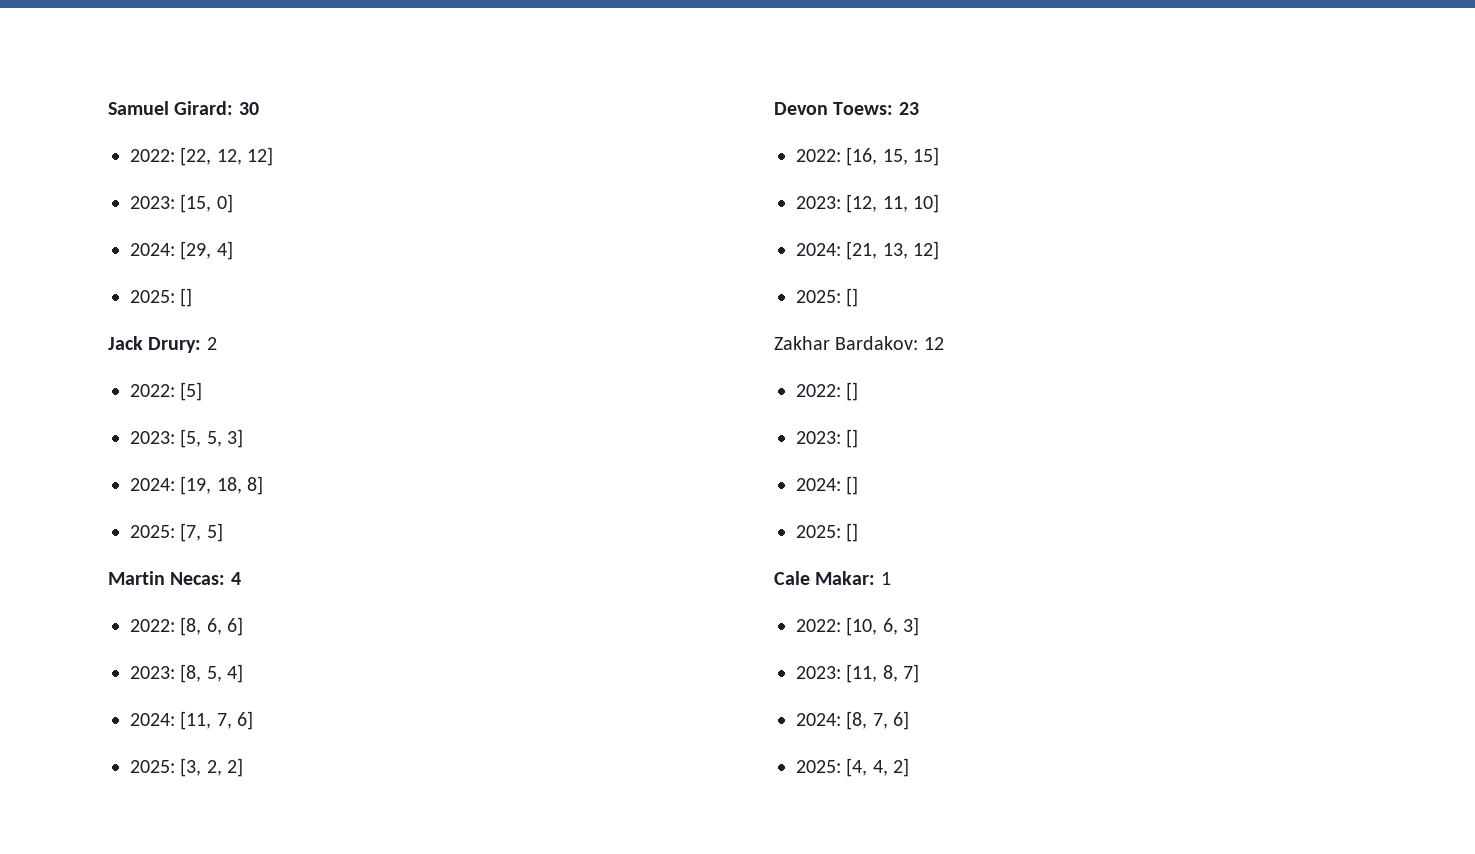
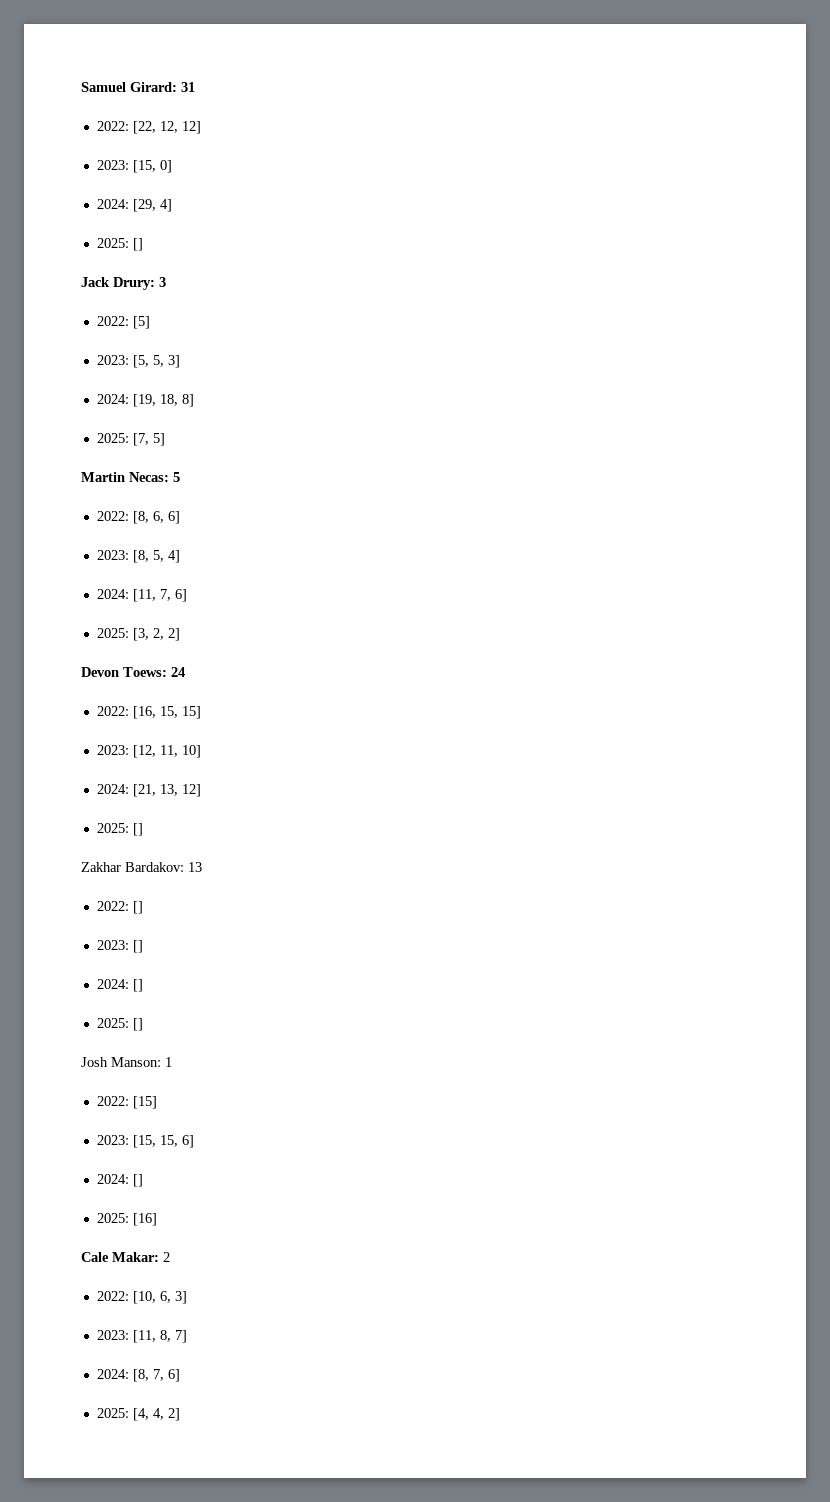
[238,102,259,115] 30 -> [181,82,195,92] 31
[206,337,217,350] 2 -> [159,277,166,287] 3
[230,572,241,585] 4 -> [173,472,180,482] 5
[898,102,919,115] 23 -> [171,667,185,677] 24
[923,337,944,350] 12 -> [188,862,202,872] 13
(859, 532) none -> [81,1057,172,1067] [96,1096,157,1109] [96,1135,194,1148] [96,1174,143,1187] [96,1213,157,1226] // Josh Manson: 1 // 2022: [15] // 2023: [15, 15, 6] // 2024: [] // 2025: [16]
[880,572,891,585] 1 -> [163,1252,170,1262] 2

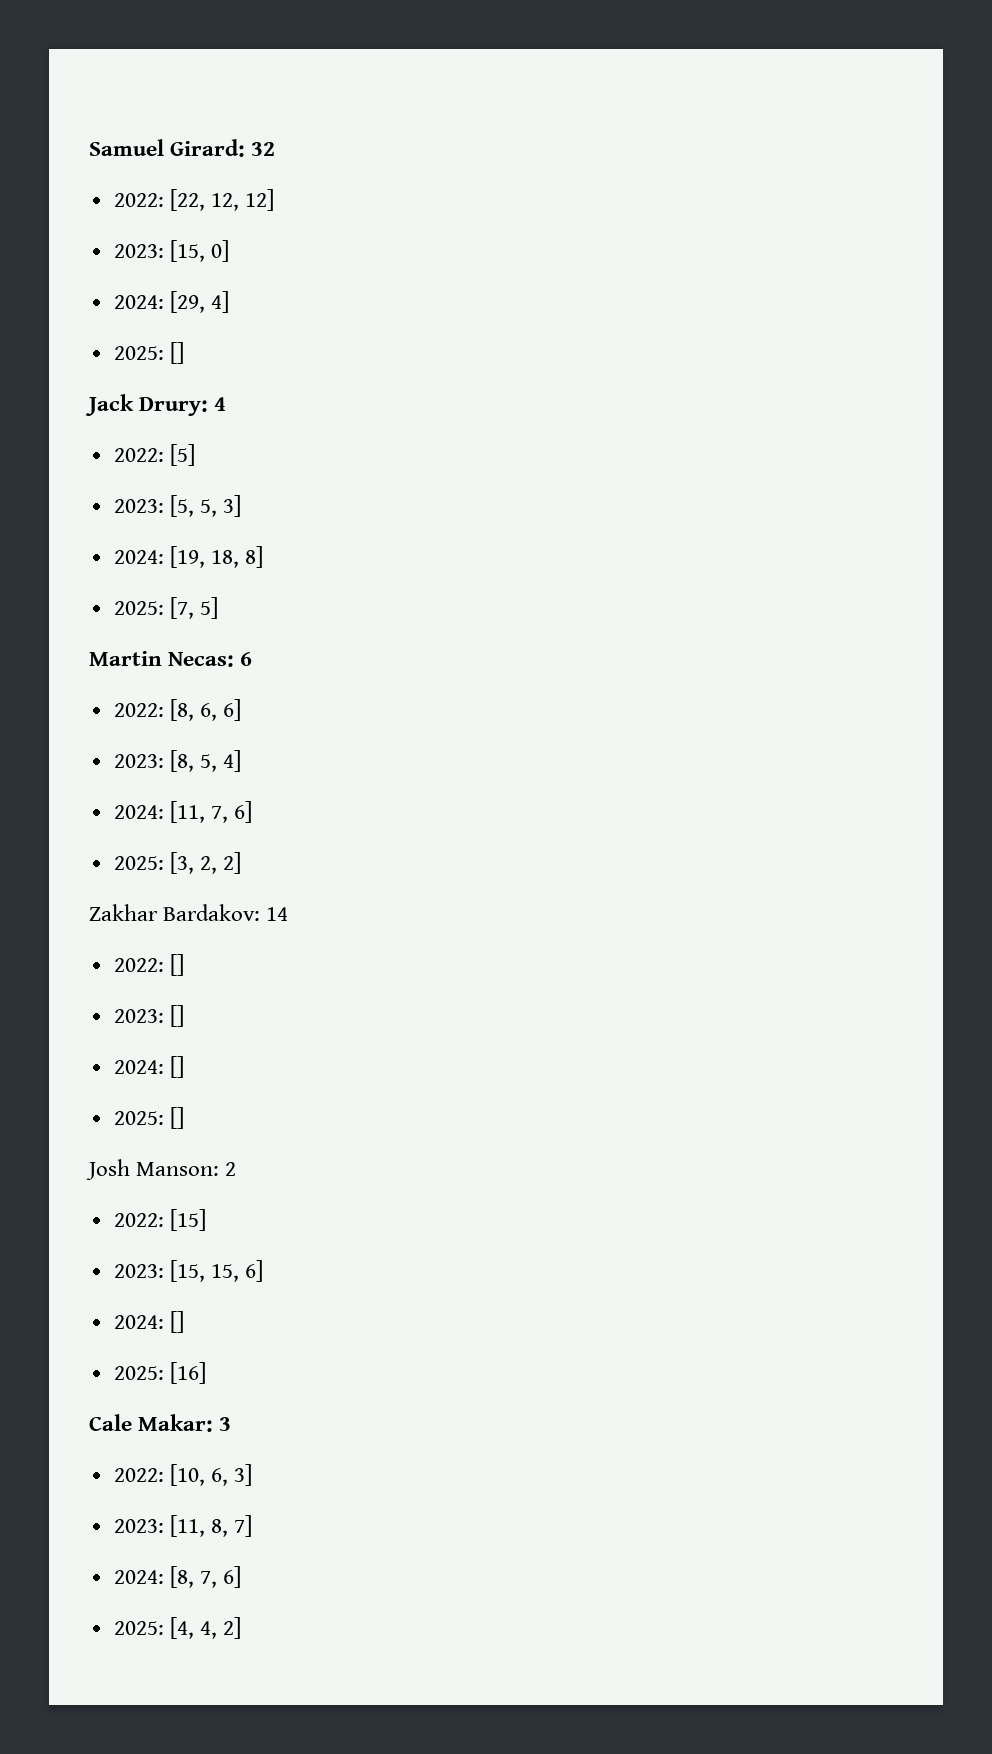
[181,82,195,92] 31 -> [251,142,276,156] 32
[159,277,166,287] 3 -> [214,397,227,411] 4
[173,472,180,482] 5 -> [240,652,253,666] 6
[81,667,185,677] [96,706,201,719] [96,745,201,758] [96,784,201,797] [96,823,143,836] // Devon Toews: 24 // 2022: [16, 15, 15] // 2023: [12, 11, 10] // 2024: [21, 13, 12] // 2025: [] -> (241, 863) none
[188,862,202,872] 13 -> [266,907,289,921] 14
[165,1057,172,1067] 1 -> [225,1162,237,1176] 2
[163,1252,170,1262] 2 -> [219,1417,232,1431] 3

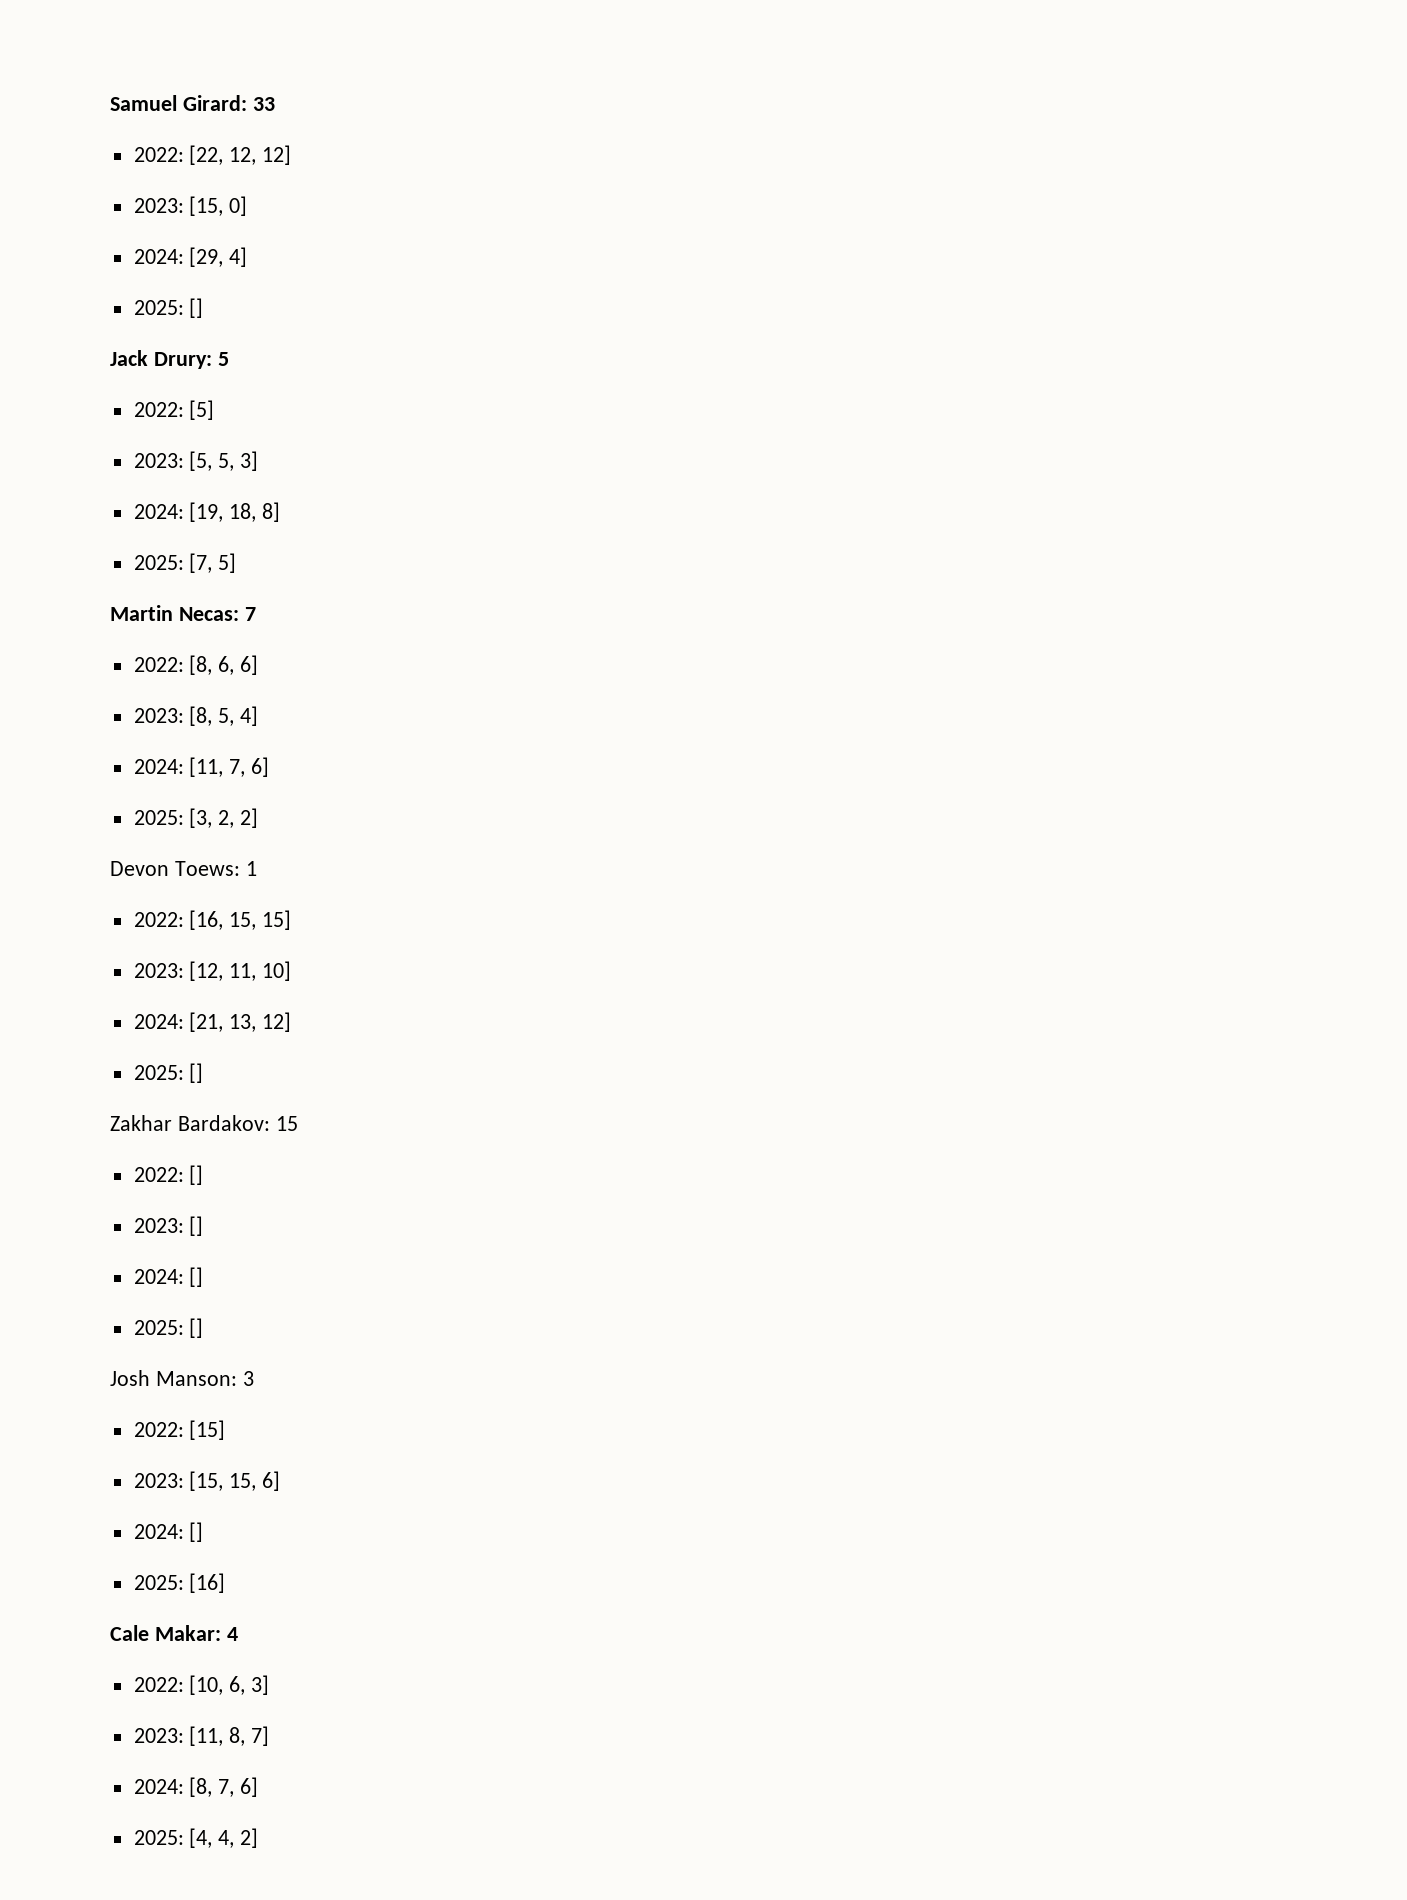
[251,142,276,156] 32 -> [252,97,275,111] 33
[214,397,227,411] 4 -> [217,352,229,366] 5
[240,652,253,666] 6 -> [244,607,256,621] 7
(241, 863) none -> [110,861,257,876] [133,910,292,930] [133,961,292,981] [133,1012,292,1032] [133,1063,204,1083] // Devon Toews: 1 // 2022: [16, 15, 15] // 2023: [12, 11, 10] // 2024: [21, 13, 12] // 2025: []
[266,907,289,921] 14 -> [275,1116,298,1131] 15
[225,1162,237,1176] 2 -> [242,1371,254,1386] 3
[219,1417,232,1431] 3 -> [226,1627,238,1641] 4

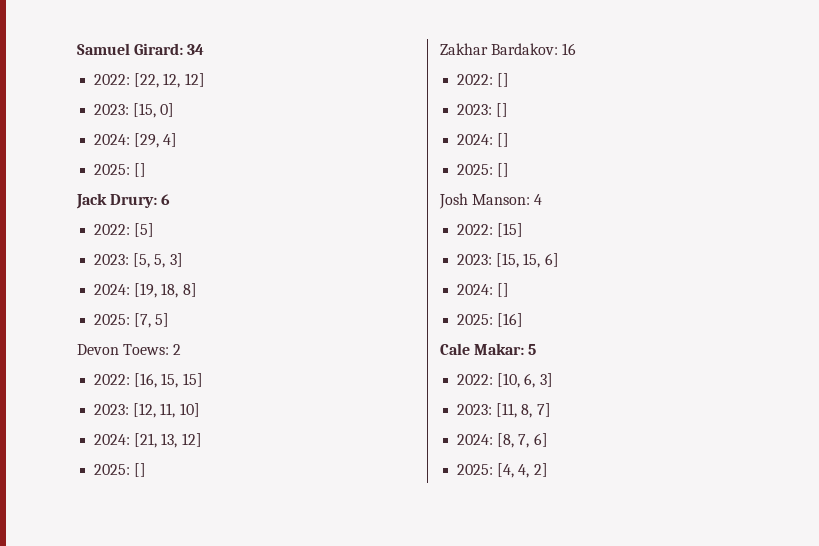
[252,97,275,111] 33 -> [187,44,205,55] 34
[217,352,229,366] 5 -> [161,194,171,205] 6
[110,605,256,621] [133,655,259,675] [133,706,259,726] [133,757,270,777] [133,808,259,828] // Martin Necas: 7 // 2022: [8, 6, 6] // 2023: [8, 5, 4] // 2024: [11, 7, 6] // 2025: [3, 2, 2] -> (170, 320) none
[245,861,257,876] 1 -> [173,344,182,355] 2
[275,1116,298,1131] 15 -> [562,43,577,55] 16
[242,1371,254,1386] 3 -> [534,194,543,205] 4
[226,1627,238,1641] 4 -> [528,344,537,355] 5

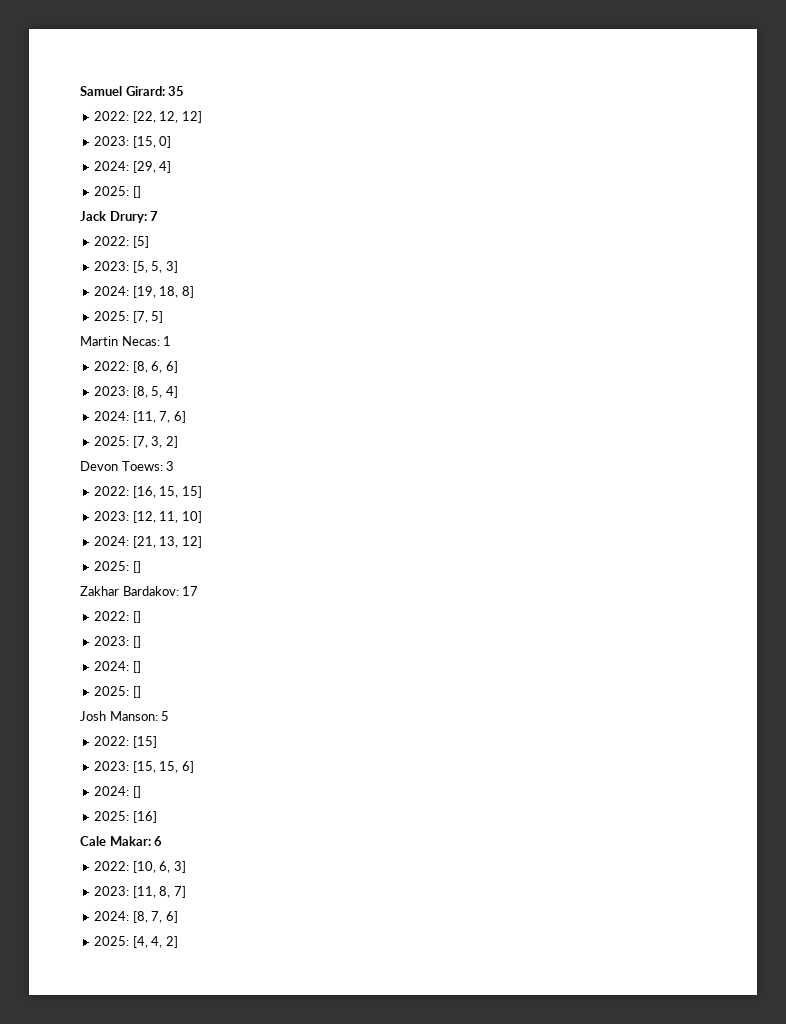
[187,44,205,55] 34 -> [168,86,185,96] 35
[161,194,171,205] 6 -> [150,211,159,221] 7
(170, 320) none -> [80,336,172,346] [94,361,178,373] [94,386,178,398] [94,411,186,423] [94,436,178,448] // Martin Necas: 1 // 2022: [8, 6, 6] // 2023: [8, 5, 4] // 2024: [11, 7, 6] // 2025: [7, 3, 2]
[173,344,182,355] 2 -> [166,461,175,471] 3
[562,43,577,55] 16 -> [182,586,199,596] 17
[534,194,543,205] 4 -> [161,711,170,721] 5
[528,344,537,355] 5 -> [154,836,163,846] 6

